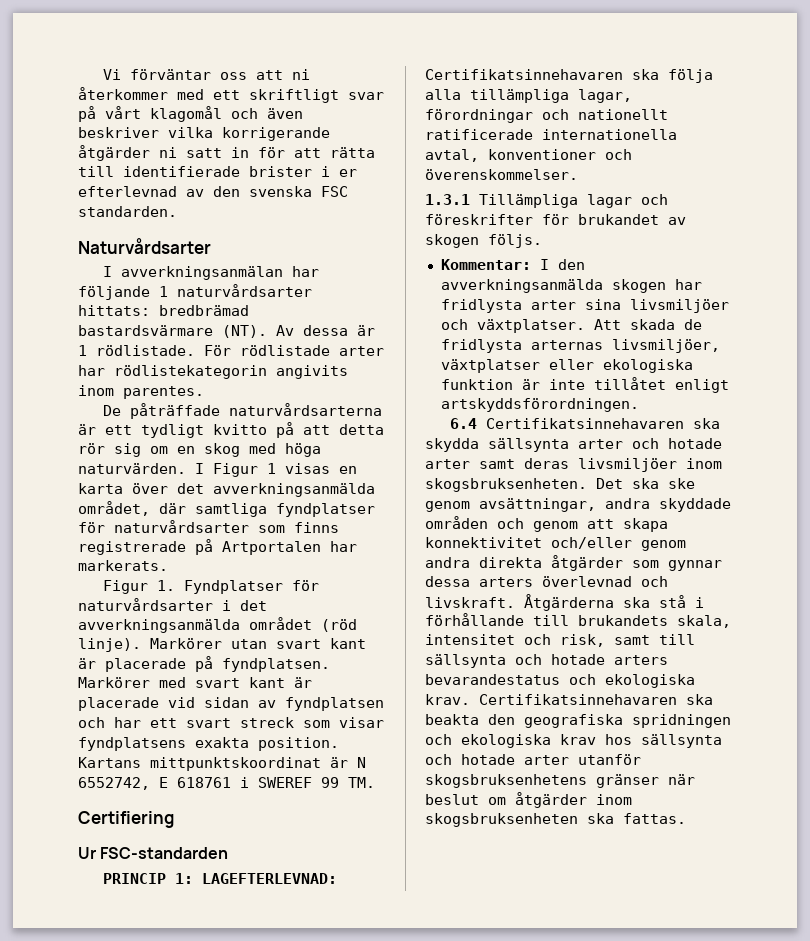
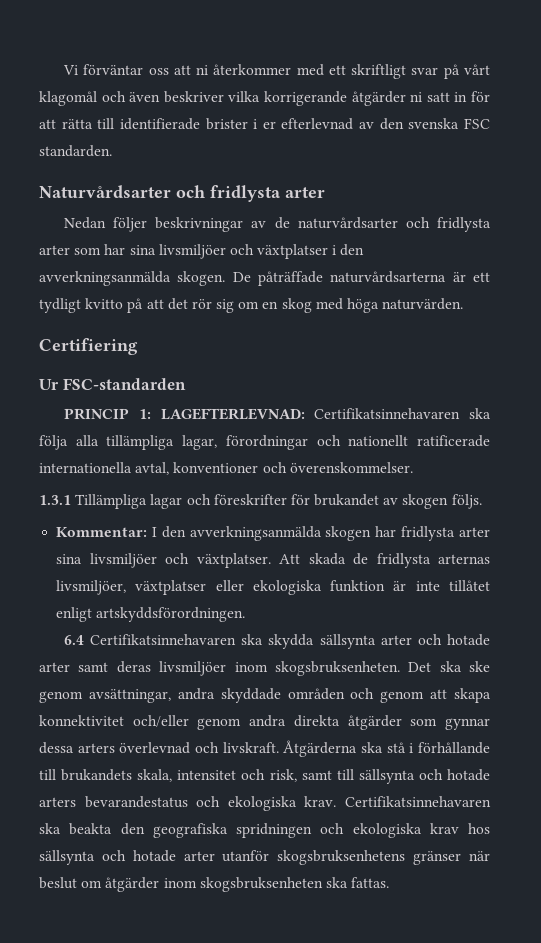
[102,266,319,280] [78,284,312,300] [78,305,249,316] [78,325,375,338] [78,345,384,356] [78,365,348,379] [78,385,204,399] // I avverkningsanmälan har följande 1 naturvårdsarter hittats: bredbrämad bastardsvärmare (NT). Av dessa är 1 rödlistade. För rödlistade arter har rödlistekategorin angivits inom parentes. // -> [176,185,325,202] [64,217,491,232] [39,244,365,259] [39,271,226,286] och fridlysta arter // Nedan följer beskrivningar av de naturvårdsarter och fridlysta arter som har sina livsmiljöer och växtplatser i den avverkningsanmälda skogen.
[339,424,384,435] detta -> [167,298,188,310] det
[195,463,357,477] [78,483,375,497] [78,501,375,517] [78,520,339,533] [78,539,357,555] [78,560,168,571] [102,580,319,594] [78,598,267,611] [78,617,357,633] [78,638,366,652] [78,656,330,672] [78,677,312,688] [78,697,384,711] [78,717,384,728] [78,737,339,751] [78,757,366,771] [78,777,375,790] I Figur 1 visas en karta över det avverkningsanmälda området, där samtliga fyndplatser för naturvårdsarter som finns registrerade på Artportalen har markerats. // Figur 1. Fyndplatser för naturvårdsarter i det avverkningsanmälda området (röd linje). Markörer utan svart kant är placerade på fyndplatsen. Markörer med svart kant är placerade vid sidan av fyndplatsen och har ett svart streck som visar fyndplatsens exakta position. Kartans mittpunktskoordinat är N 6552742, E 618761 i SWEREF 99 TM. -> (464, 304) none

